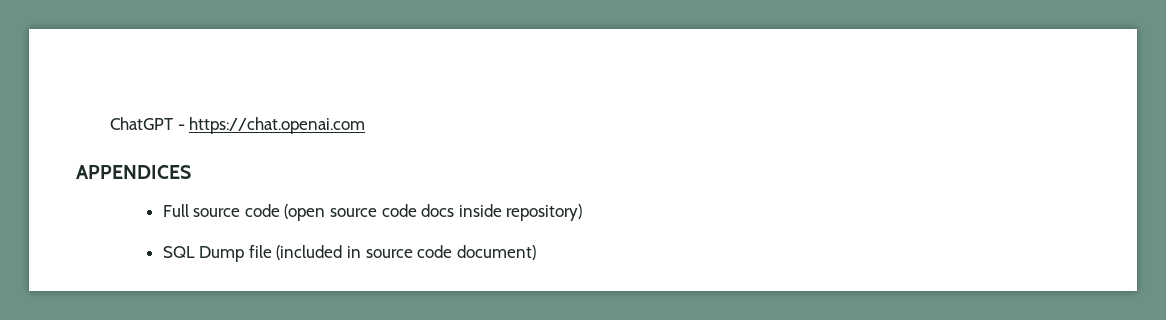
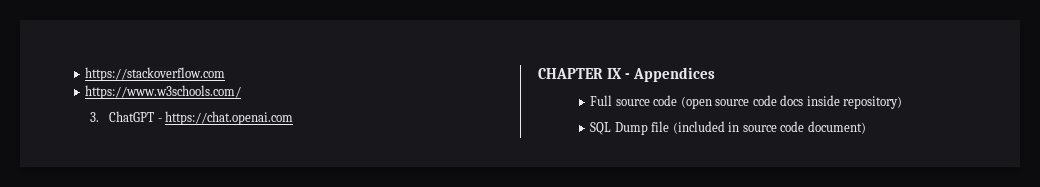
(109, 123) none -> [85,67,226,81] [85,85,242,99] [90,112,100,122] https://stackoverflow.com // https://www.w3schools.com/ // 3.
[76,165,191,179] APPENDICES -> [538,67,715,82] CHAPTER IX - Appendices

